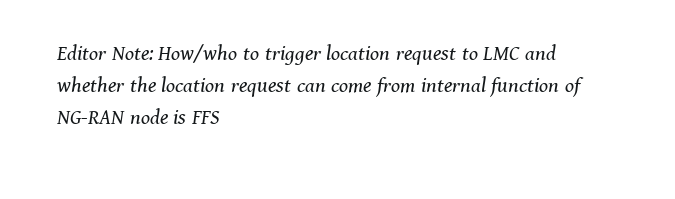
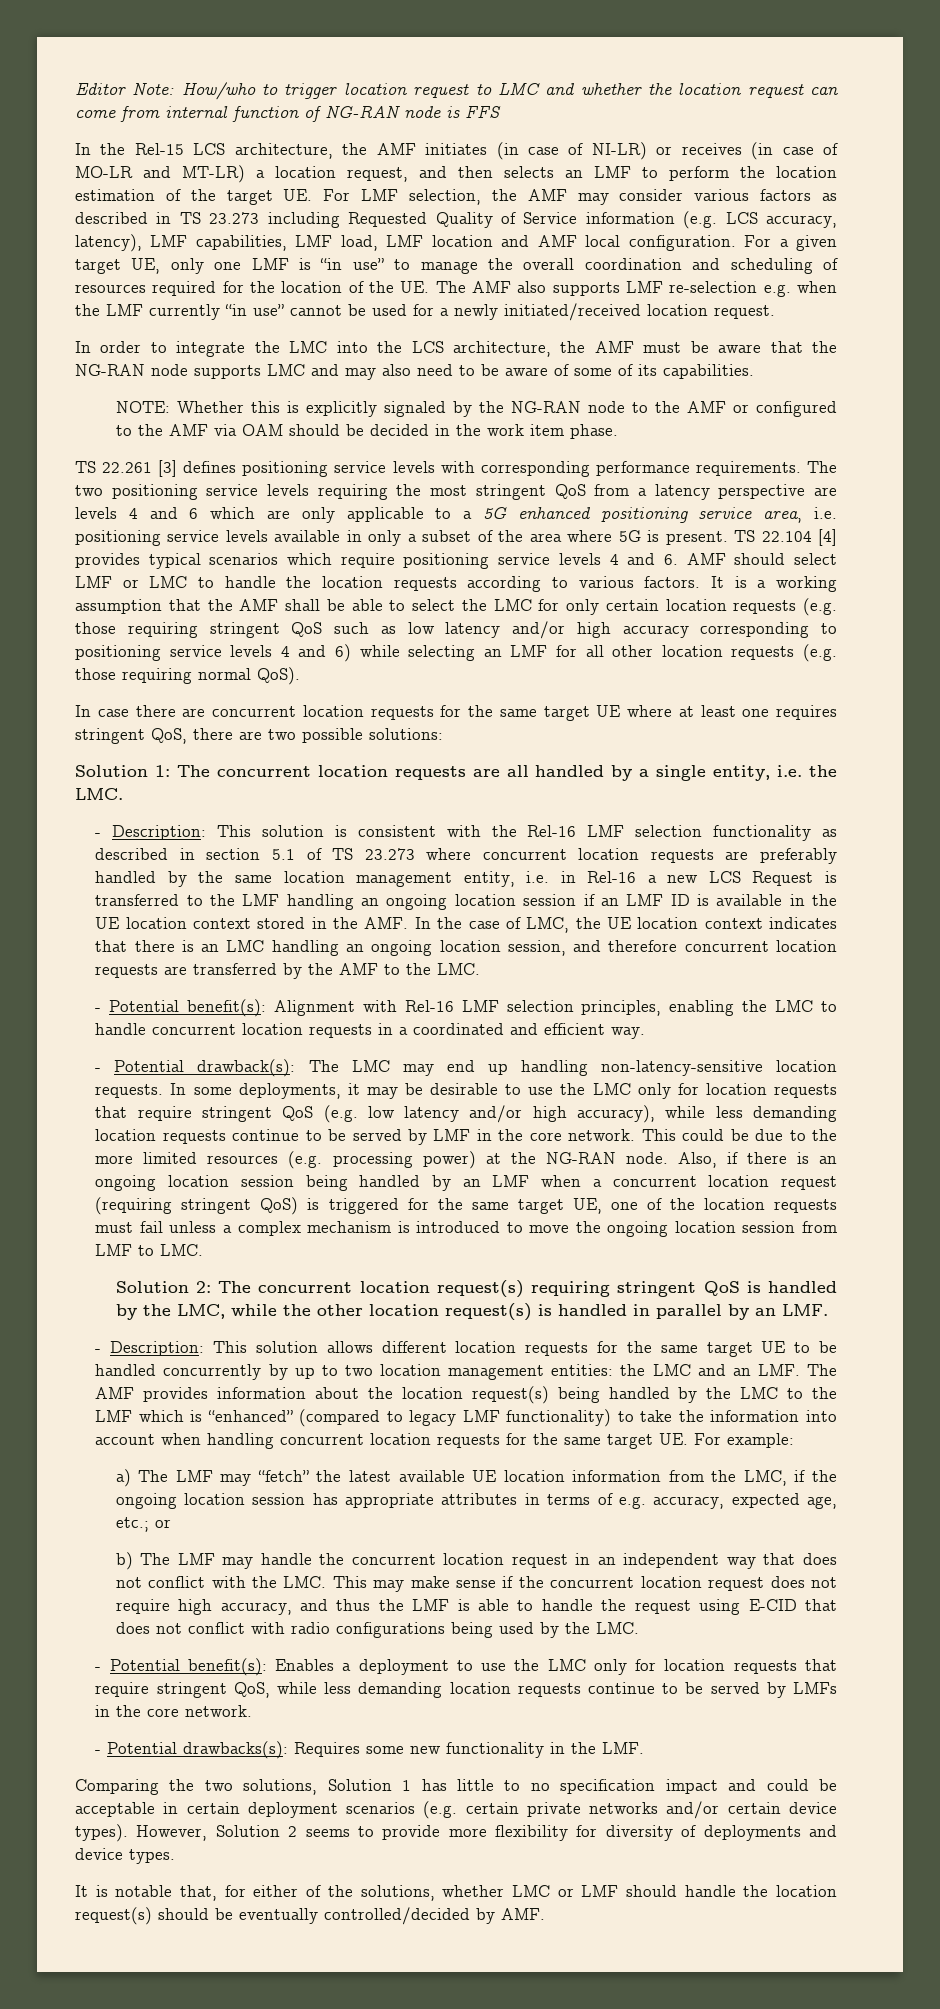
(221, 117) none -> [75,142,838,160] [75,165,837,183] [75,189,837,205] [75,211,837,229] [75,234,837,252] [75,258,838,274] [75,281,837,297] [75,303,775,321] [75,341,837,357] [75,364,754,380] [115,401,838,417] [115,424,618,439] [75,460,837,477] [75,484,838,500] [75,507,837,523] [75,529,838,546] [75,553,838,569] [75,576,837,592] [75,598,837,616] [75,621,837,639] [75,644,838,662] [75,667,300,685] [75,705,837,721] [75,728,443,744] [75,765,838,781] [75,788,123,800] [95,825,838,841] [95,848,837,864] [95,871,837,887] [95,894,837,910] [95,917,837,933] [95,940,838,956] [95,963,481,979] [95,999,838,1017] [95,1023,646,1039] [95,1059,837,1077] [95,1083,837,1099] [95,1105,837,1123] [95,1129,837,1145] [95,1151,837,1169] [95,1175,837,1191] [95,1197,837,1215] [95,1221,837,1237] [95,1244,204,1256] [115,1280,838,1298] [115,1303,828,1321] [95,1341,837,1357] [95,1364,838,1380] [95,1386,837,1404] [95,1409,837,1427] [95,1433,795,1449] [115,1469,838,1487] [115,1493,837,1509] [115,1517,171,1532] [115,1552,838,1570] [115,1576,837,1592] [115,1599,837,1615] [115,1622,639,1638] [95,1658,838,1676] [95,1682,838,1698] [95,1705,253,1717] [95,1741,645,1759] [75,1779,838,1795] [75,1801,837,1819] [75,1824,837,1842] [75,1848,175,1864] [75,1885,837,1901] [75,1907,545,1925] // In the Rel-15 LCS architecture, the AMF initiates (in case of NI-LR) or receives (in case of MO-LR and MT-LR) a location request, and then selects an LMF to perform the location estimation of the target UE. For LMF selection, the AMF may consider various factors as described in TS 23.273 including Requested Quality of Service information (e.g. LCS accuracy, latency), LMF capabilities, LMF load, LMF location and AMF local configuration. For a given target UE, only one LMF is “in use” to manage the overall coordination and scheduling of resources required for the location of the UE. The AMF also supports LMF re-selection e.g. when the LMF currently “in use” cannot be used for a newly initiated/received location request. // In order to integrate the LMC into the LCS architecture, the AMF must be aware that the NG-RAN node supports LMC and may also need to be aware of some of its capabilities. // NOTE: Whether this is explicitly signaled by the NG-RAN node to the AMF or configured to the AMF via OAM should be decided in the work item phase. // TS 22.261 [3] defines positioning service levels with corresponding performance requirements. The two positioning service levels requiring the most stringent QoS from a latency perspective are levels 4 and 6 which are only applicable to a 5G enhanced positioning service area, i.e. positioning service levels available in only a subset of the area where 5G is present. TS 22.104 [4] provides typical scenarios which require positioning service levels 4 and 6. AMF should select LMF or LMC to handle the location requests according to various factors. It is a working assumption that the AMF shall be able to select the LMC for only certain location requests (e.g. those requiring stringent QoS such as low latency and/or high accuracy corresponding to positioning service levels 4 and 6) while selecting an LMF for all other location requests (e.g. those requiring normal QoS). // In case there are concurrent location requests for the same target UE where at least one requires stringent QoS, there are two possible solutions: // Solution 1: The concurrent location requests are all handled by a single entity, i.e. the LMC. // - Description: This solution is consistent with the Rel-16 LMF selection functionality as described in section 5.1 of TS 23.273 where concurrent location requests are preferably handled by the same location management entity, i.e. in Rel-16 a new LCS Request is transferred to the LMF handling an ongoing location session if an LMF ID is available in the UE location context stored in the AMF. In the case of LMC, the UE location context indicates that there is an LMC handling an ongoing location session, and therefore concurrent location requests are transferred by the AMF to the LMC. // - Potential benefit(s): Alignment with Rel-16 LMF selection principles, enabling the LMC to handle concurrent location requests in a coordinated and efficient way. // - Potential drawback(s): The LMC may end up handling non-latency-sensitive location requests. In some deployments, it may be desirable to use the LMC only for location requests that require stringent QoS (e.g. low latency and/or high accuracy), while less demanding location requests continue to be served by LMF in the core network. This could be due to the more limited resources (e.g. processing power) at the NG-RAN node. Also, if there is an ongoing location session being handled by an LMF when a concurrent location request (requiring stringent QoS) is triggered for the same target UE, one of the location requests must fail unless a complex mechanism is introduced to move the ongoing location session from LMF to LMC. // Solution 2: The concurrent location request(s) requiring stringent QoS is handled by the LMC, while the other location request(s) is handled in parallel by an LMF. // - Description: This solution allows different location requests for the same target UE to be handled concurrently by up to two location management entities: the LMC and an LMF. The AMF provides information about the location request(s) being handled by the LMC to the LMF which is “enhanced” (compared to legacy LMF functionality) to take the information into account when handling concurrent location requests for the same target UE. For example: // a) The LMF may “fetch” the latest available UE location information from the LMC, if the ongoing location session has appropriate attributes in terms of e.g. accuracy, expected age, etc.; or // b) The LMF may handle the concurrent location request in an independent way that does not conflict with the LMC. This may make sense if the concurrent location request does not require high accuracy, and thus the LMF is able to handle the request using E-CID that does not conflict with radio configurations being used by the LMC. // - Potential benefit(s): Enables a deployment to use the LMC only for location requests that require stringent QoS, while less demanding location requests continue to be served by LMFs in the core network. // - Potential drawbacks(s): Requires some new functionality in the LMF. // Comparing the two solutions, Solution 1 has little to no specification impact and could be acceptable in certain deployment scenarios (e.g. certain private networks and/or certain device types). However, Solution 2 seems to provide more flexibility for diversity of deployments and device types. // It is notable that, for either of the solutions, whether LMC or LMF should handle the location request(s) should be eventually controlled/decided by AMF.

